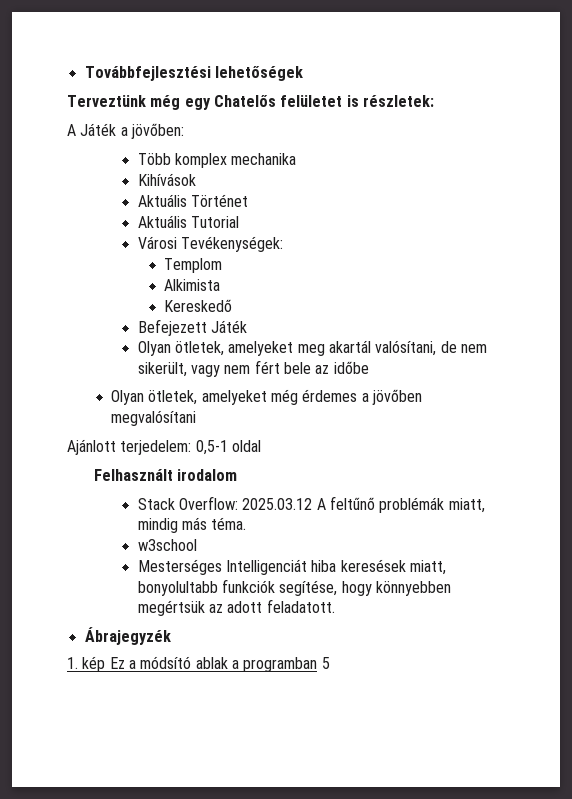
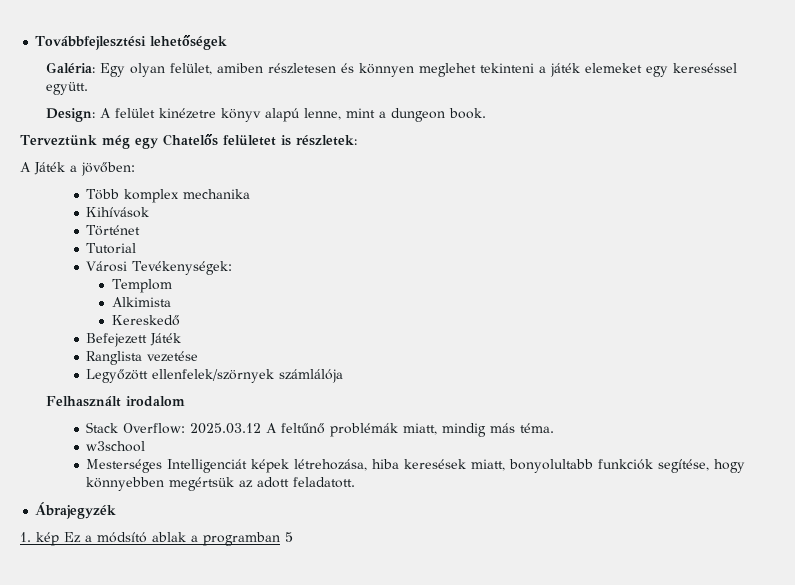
(303, 73) none -> [45,62,737,77] [45,82,88,95] [45,108,486,122] // Galéria: Egy olyan felület, amiben részletesen és könnyen meglehet tekinteni a játék elemeket egy kereséssel együtt. // Design: A felület kinézetre könyv alapú lenne, mint a dungeon book.
[137,194,187,207] Aktuális -> (150, 212) none
[137,215,187,228] Aktuális -> (141, 230) none
[137,340,487,356] [137,360,369,377] [111,389,423,405] [111,410,197,426] [67,439,261,455] Olyan ötletek, amelyeket meg akartál valósítani, de nem sikerült, vagy nem fért bele az időbe // Olyan ötletek, amelyeket még érdemes a jövőben megvalósítani // Ajánlott terjedelem: 0,5-1 oldal -> [86,351,199,365] [86,369,344,383] Ranglista vezetése // Legyőzött ellenfelek/szörnyek számlálója
(308, 567) none -> [251,459,368,473] képek létrehozása,

